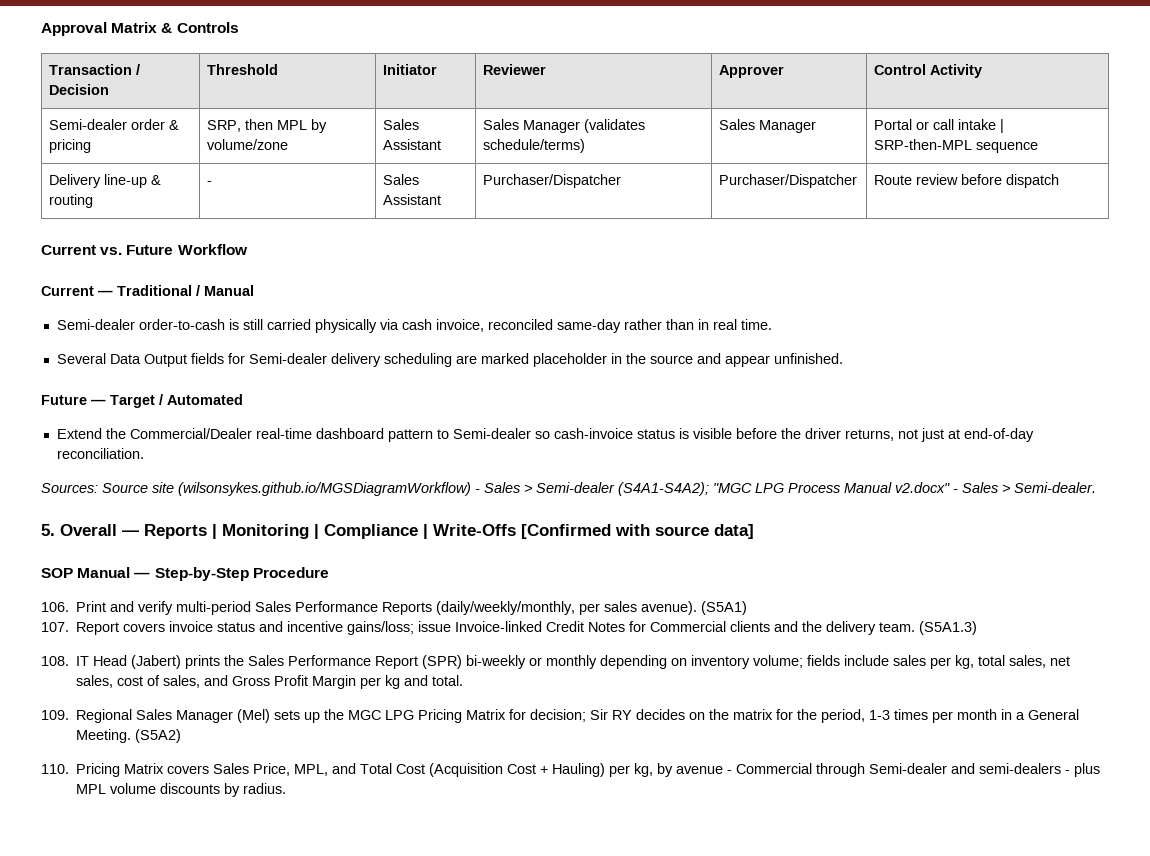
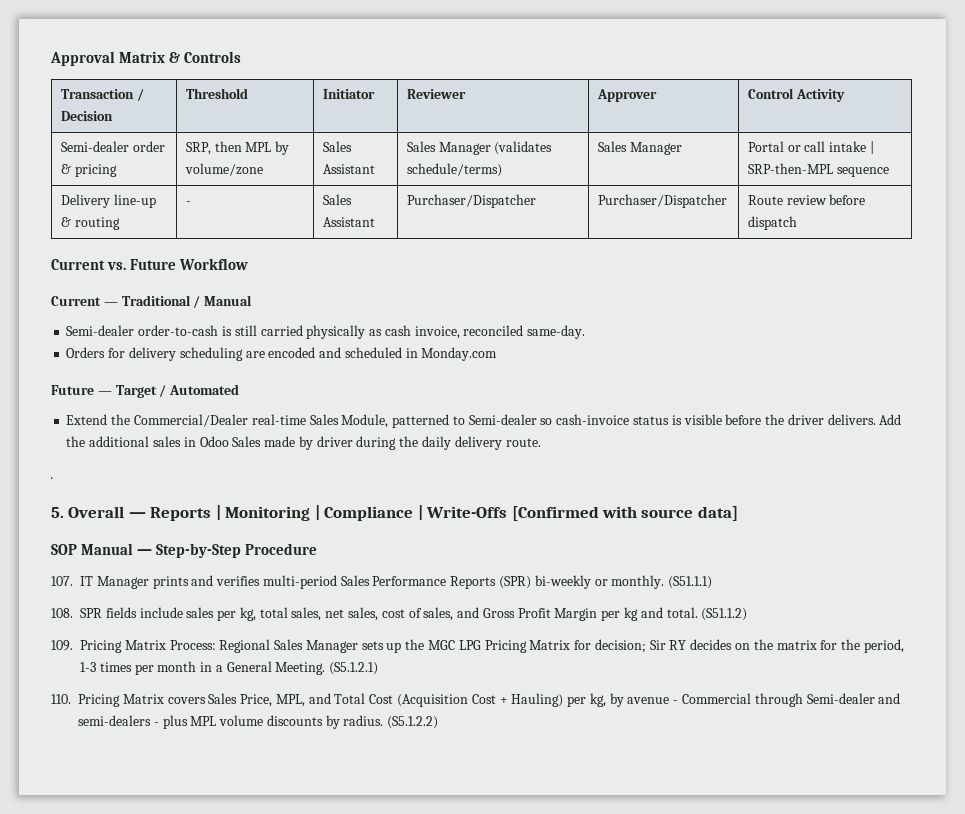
[379,319,399,330] via -> [369,329,383,336] as
[556,319,772,333] [56,353,843,367] same-day rather than in real time. // Several Data Output fields for Semi-dealer delivery scheduling are marked placeholder in the source and appear unfinished. -> [527,325,586,339] [66,347,498,361] same-day. // Orders for delivery scheduling are encoded and scheduled in Monday.com
[315,428,433,442] dashboard pattern -> [309,414,450,428] Sales Module, patterned
[844,428,1034,442] [56,448,144,459] [41,482,1096,496] returns, not just at end-of-day reconciliation. // Sources: Source site (wilsonsykes.github.io/MGSDiagramWorkflow) - Sales > Semi-dealer (S4A1-S4A2); "MGC LPG Process Manual v2.docx" - Sales > Semi-dealer. -> [827,414,902,425] [66,436,541,450] [51,477,54,479] delivers. Add the additional sales in Odoo Sales made by driver during the daily delivery route. // .
[41,601,748,615] [41,621,978,635] [41,655,804,669] 106. Print and verify multi-period Sales Performance Reports (daily/weekly/monthly, per sales avenue). (S5A1) // 107. Report covers invoice status and incentive gains/loss; issue Invoice-linked Credit Notes for Commercial clients and the delivery team. (S5A1.3) // 108. IT Head (Jabert) prints the Sales Performance Report (SPR) bi-weekly or monthly depending on inventory volume; -> [51,575,713,589] [51,608,102,618] 107. IT Manager prints and verifies multi-period Sales Performance Reports (SPR) bi-weekly or monthly. (S51.1.1) // 108. SPR
(464, 680) none -> [701,608,748,621] (S51.1.2)
(69, 715) none -> [80,640,216,653] Pricing Matrix Process:
[237,709,271,723] (Mel) -> (358, 646) none
[135,729,182,743] (S5A2) -> [329,662,379,675] (S5.1.2.1)
(287, 788) none -> [387,716,439,729] (S5.1.2.2)

